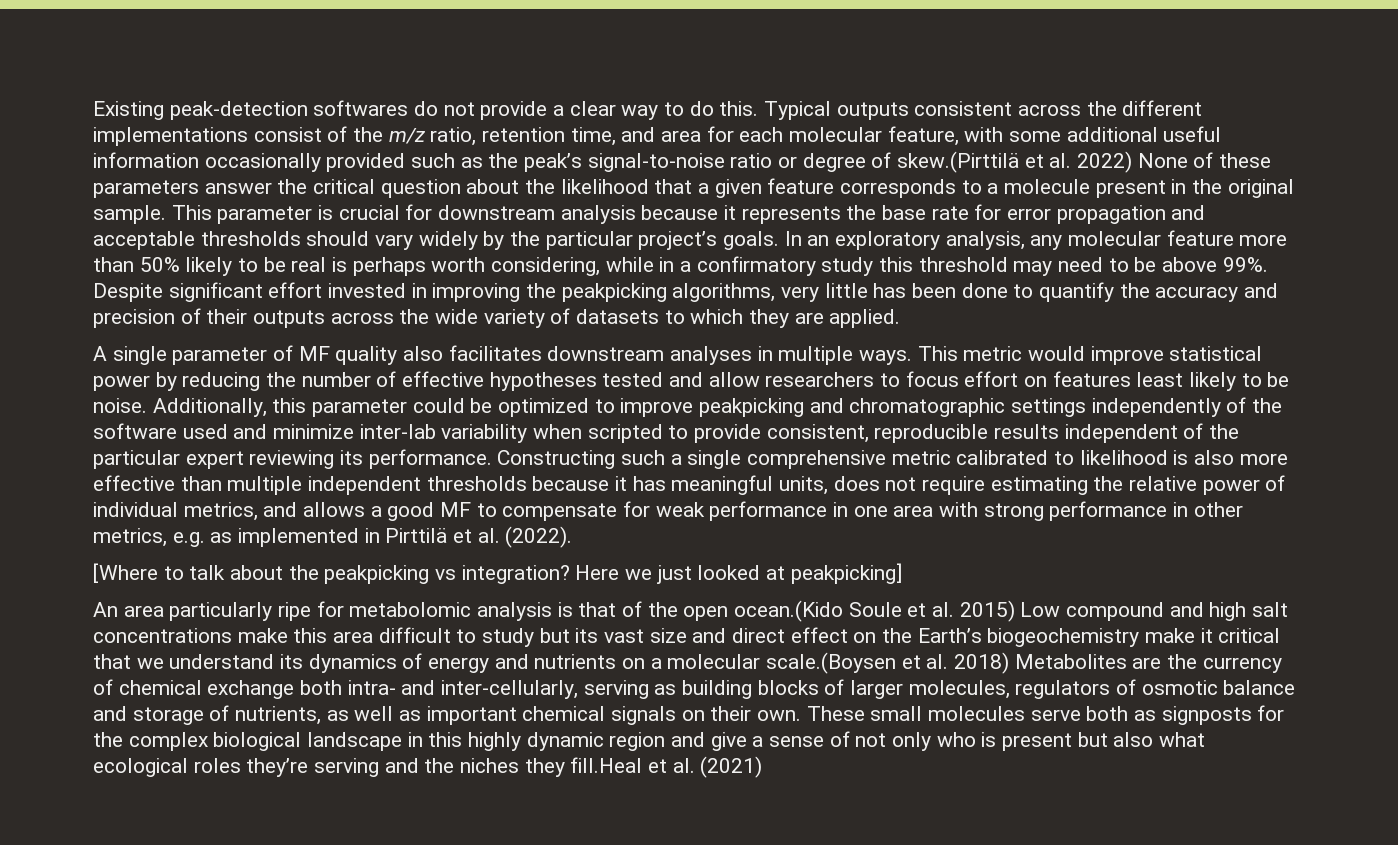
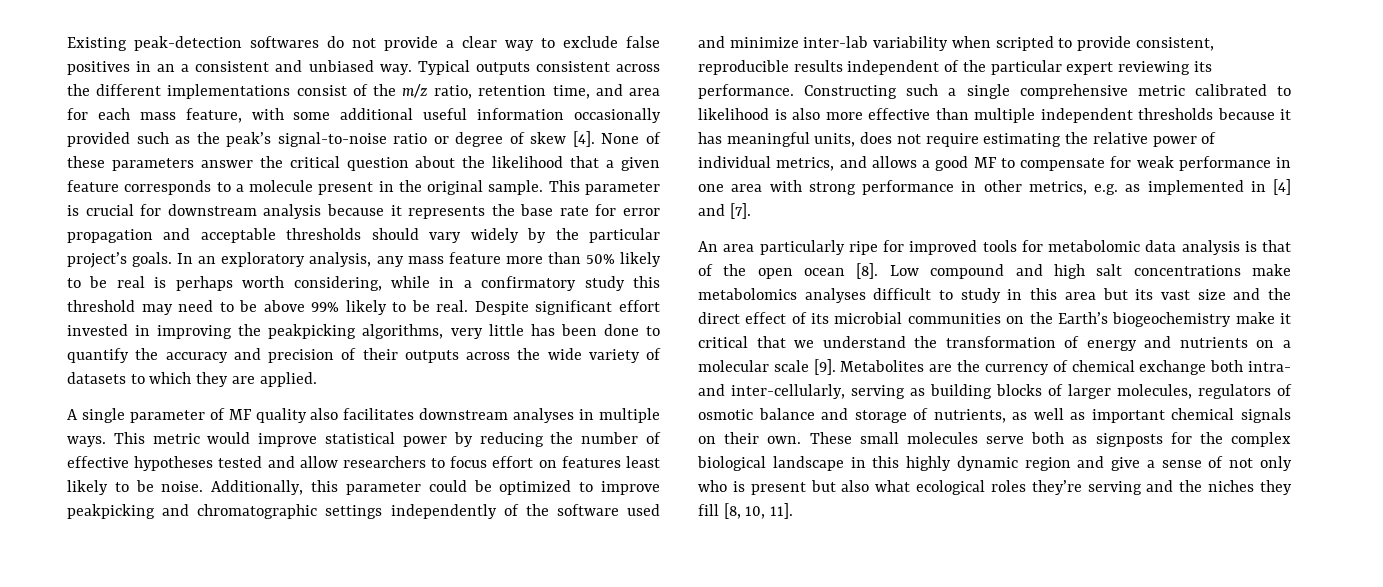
[689,101,759,116] do this. -> [563,36,660,48] [67,60,412,75] exclude false positives in an a consistent and unbiased way.
[789,127,883,142] molecular -> [139,112,176,120] mass
[897,151,1133,173] skew.(Pirttilä et al. 2022) -> [530,131,595,147] skew [4].
[1068,231,1162,246] molecular -> [407,256,444,264] mass
[1222,257,1268,272] 99%. -> [311,300,469,315] 99% likely to be real.
[385,526,573,548] [93,563,902,584] Pirttilä et al. (2022). // [Where to talk about the peakpicking vs integration? Here we just looked at peakpicking] -> [1273,179,1291,195] [698,203,751,219] [4] and [7].
[349,602,472,617] metabolomic -> [909,240,1177,255] improved tools for metabolomic data
[734,600,1015,622] ocean.(Kido Soule et al. 2015) -> [804,263,879,279] ocean [8].
[293,628,374,643] this area -> [698,288,866,303] metabolomics analyses
(535, 637) none -> [1007,288,1096,300] in this area
(727, 635) none -> [1268,288,1291,300] the
(848, 635) none -> [791,312,1001,324] of its microbial communities
[280,654,397,673] its dynamics -> [914,336,1056,348] the transformation
[766,652,1010,674] scale.(Boysen et al. 2018) -> [773,359,836,375] scale [9].
[570,756,763,778] fill.Heal et al. (2021) -> [698,503,794,519] fill [8, 10, 11].

